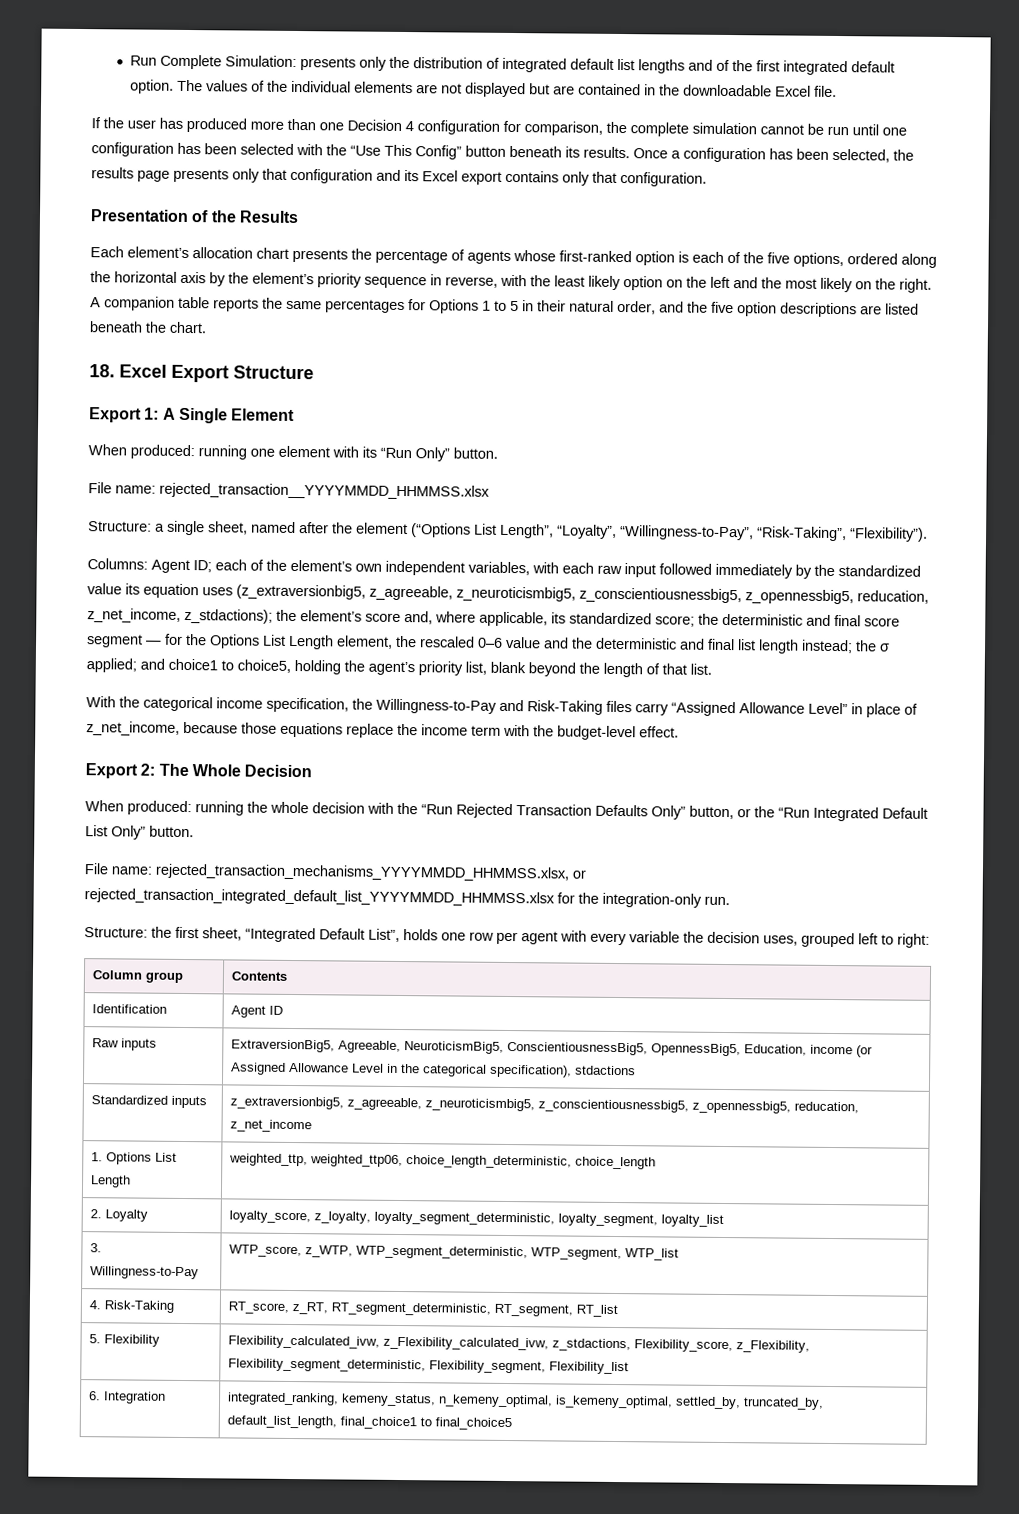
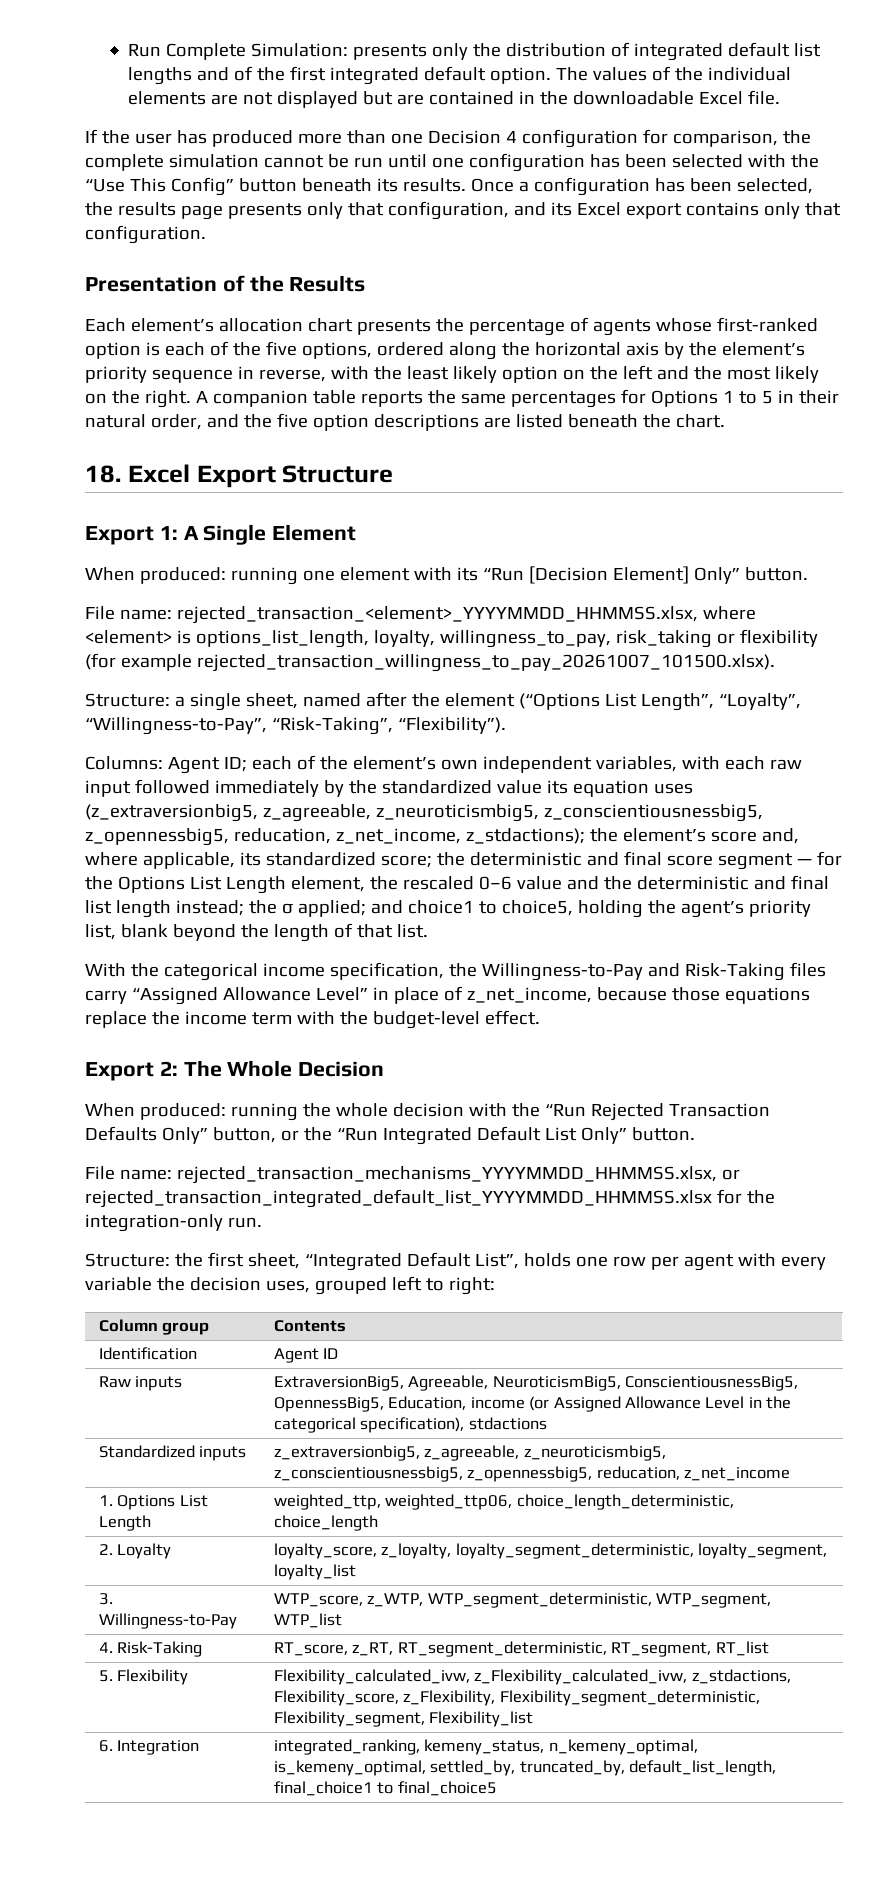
[290,168,373,184] configuration -> [387,201,509,220] configuration,
[415,447,498,462] [88,482,490,500] Only” button. // File name: rejected_transaction__YYYYMMDD_HHMMSS.xlsx -> [528,566,808,584] [85,606,756,624] [85,629,818,648] [85,653,775,672] [Decision Element] Only” button. // File name: rejected_transaction_<element>_YYYYMMDD_HHMMSS.xlsx, where <element> is options_list_length, loyalty, willingness_to_pay, risk_taking or flexibility (for example rejected_transaction_willingness_to_pay_20261007_101500.xlsx).

